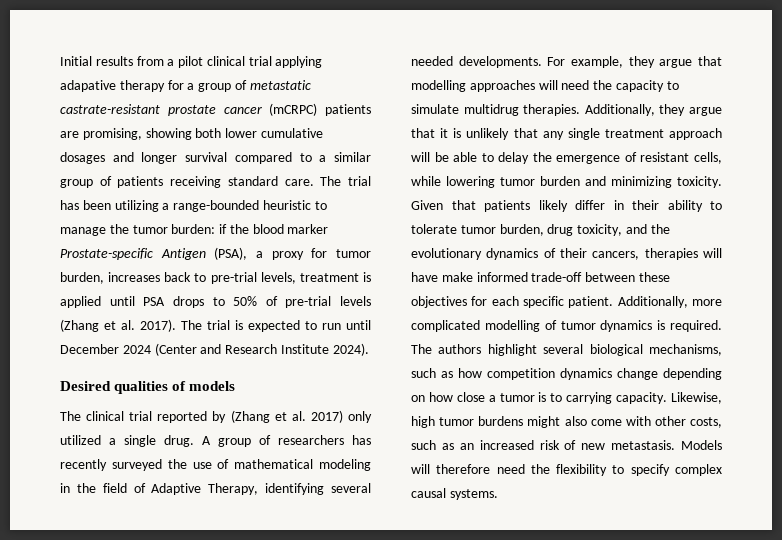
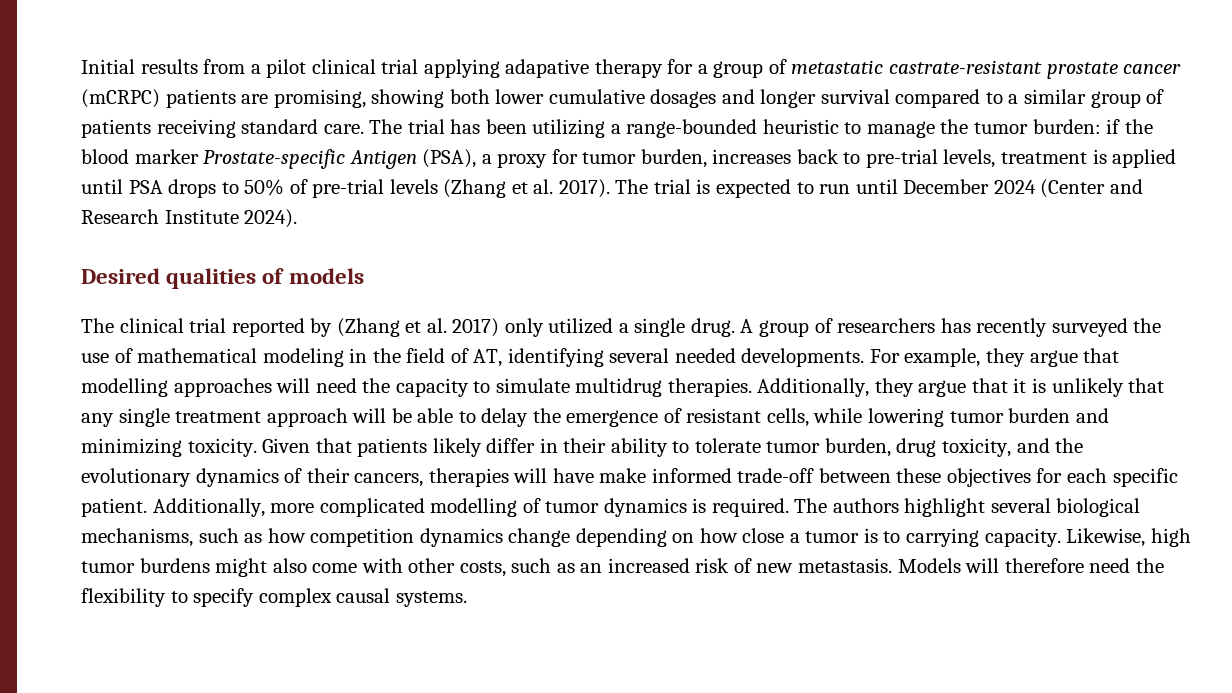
[151,483,259,495] Adaptive Therapy, -> [473,349,503,367] AT,

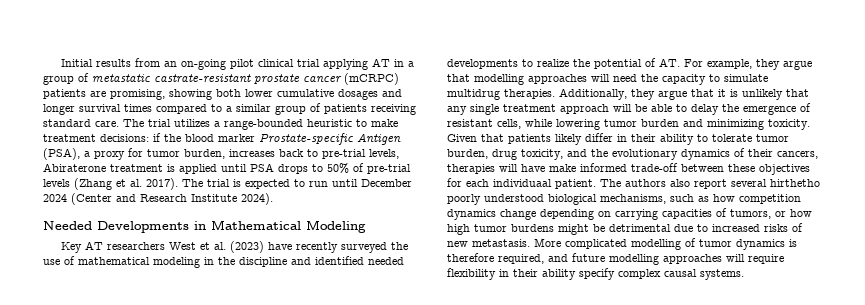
[250,64,261,74] a -> [164,59,227,70] an on-going
[505,59,694,78] adapative therapy for -> [372,58,405,67] AT in
(890, 96) none -> [124,104,152,112] times
[450,119,606,138] has been utilizing -> [174,119,210,127] utilizes
[866,119,1101,138] manage the tumor burden: -> [371,119,398,127] [43,134,149,142] make treatment decisions:
(996, 158) none -> [43,163,106,172] Abiraterone
[81,268,364,289] [81,318,971,337] Desired qualities of models // The clinical trial reported by (Zhang et al. 2017) only utilized a single drug. A group of researchers has -> [43,220,366,233] [61,241,293,253] Needed Developments in Mathematical Modeling // Key AT researchers West et al. (2023) have
[406,348,865,367] field of AT, identifying several needed developments. -> [239,256,404,267] [447,58,680,69] discipline and identified needed developments to realize the potential of AT.
[1112,468,1178,487] [81,498,1051,517] specific patient. Additionally, more complicated modelling of tumor dynamics is required. The authors highlight several -> [493,179,820,189] [447,194,544,205] individuaal patient. The authors also report several hirthetho poorly understood
[699,528,1191,547] [81,558,1164,577] [81,588,188,607] how close a tumor is to carrying capacity. Likewise, high tumor burdens might also come with other costs, such as an increased risk of new metastasis. Models will therefore need the flexibility to -> [615,208,812,220] [447,223,803,235] [447,238,797,250] [447,253,784,265] [447,268,576,280] carrying capacities of tumors, or how high tumor burdens might be detrimental due to increased risks of new metastasis. More complicated modelling of tumor dynamics is therefore required, and future modelling approaches will require flexibility in their ability

